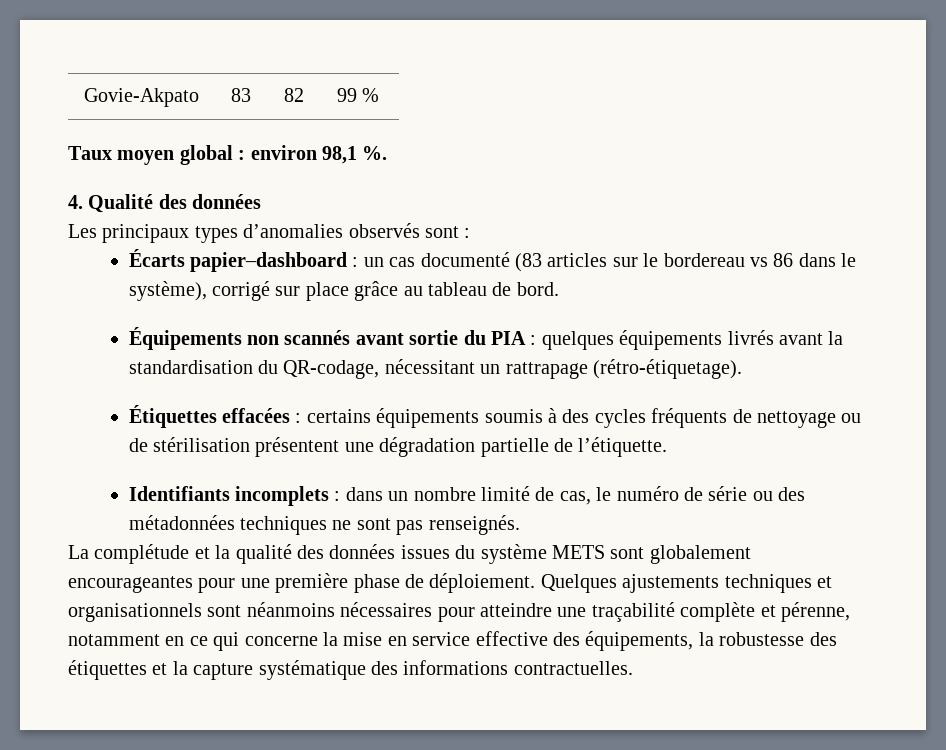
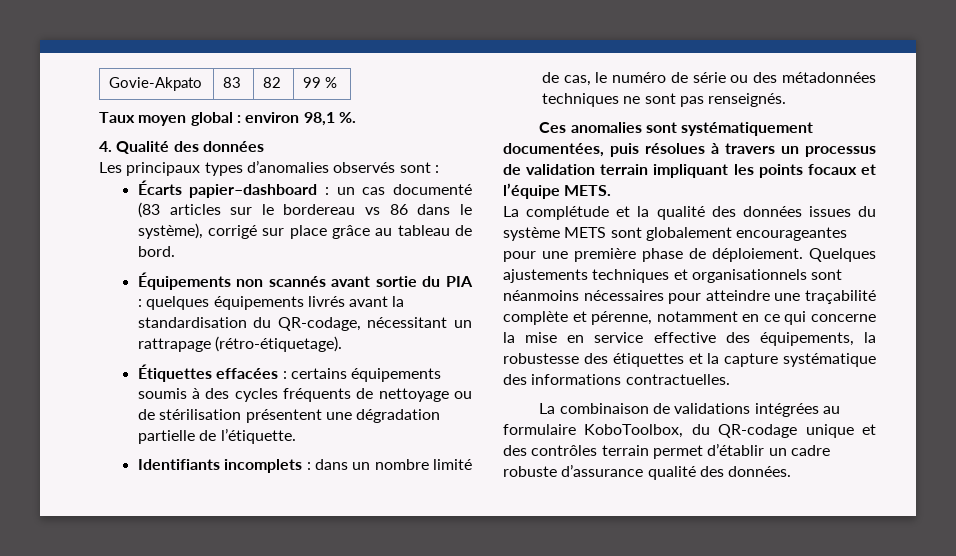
(520, 525) none -> [539,122,814,136] [503,143,876,157] [503,164,876,178] [503,183,612,199] // Ces anomalies sont systématiquement documentées, puis résolues à travers un processus de validation terrain impliquant les points focaux et l’équipe METS.
(633, 668) none -> [539,403,840,417] [503,424,877,438] [503,443,830,459] [503,464,792,480] // La combinaison de validations intégrées au formulaire KoboToolbox, du QR-codage unique et des contrôles terrain permet d’établir un cadre robuste d’assurance qualité des données.

